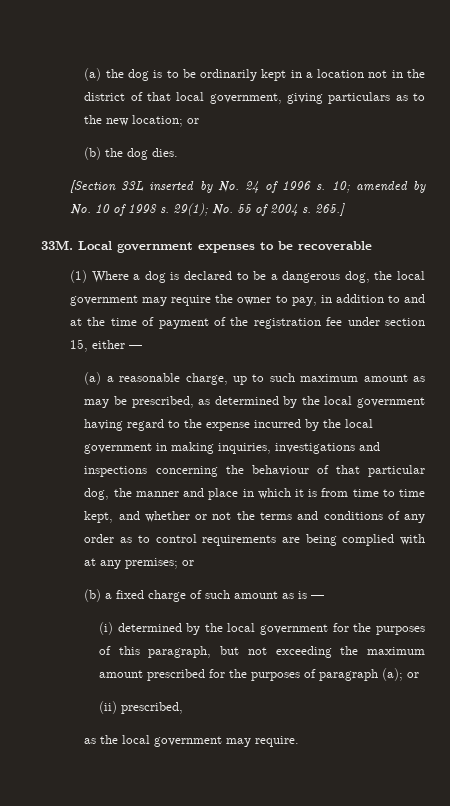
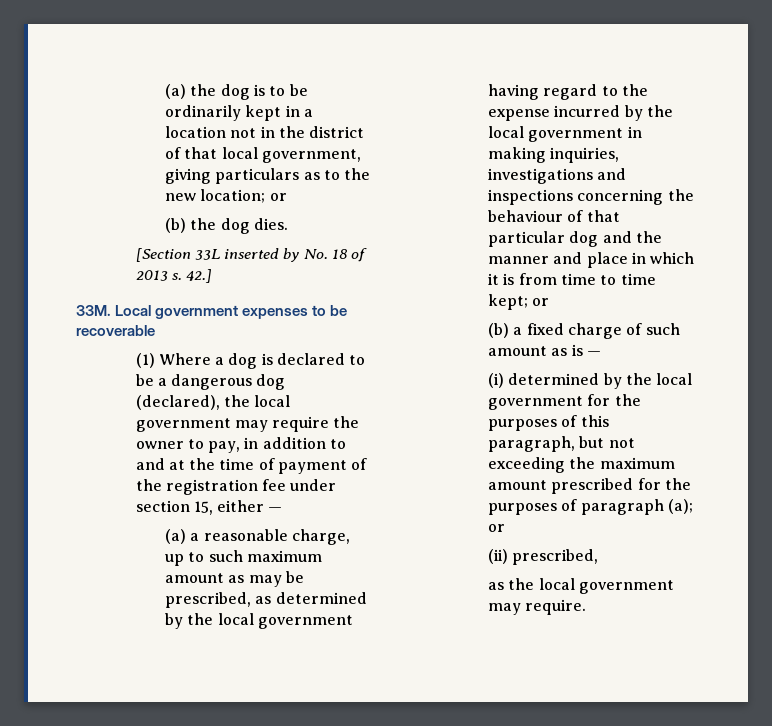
[244,181,426,193] [69,203,345,216] 24 of 1996 s. 10; amended by No. 10 of 1998 s. 29(1); No. 55 of 2004 s. 265.] -> [332,248,368,262] [135,269,213,283] 18 of 2013 s. 42.]
[344,271,370,283] dog, -> [256,374,286,390] [135,395,220,410] dog (declared),
[84,488,110,500] dog, -> [569,231,632,247] dog and
[84,511,425,523] [84,534,425,546] [84,558,179,569] kept, and whether or not the terms and conditions of any order as to control requirements are being complied with at any premises; -> [488,294,529,310] kept;

